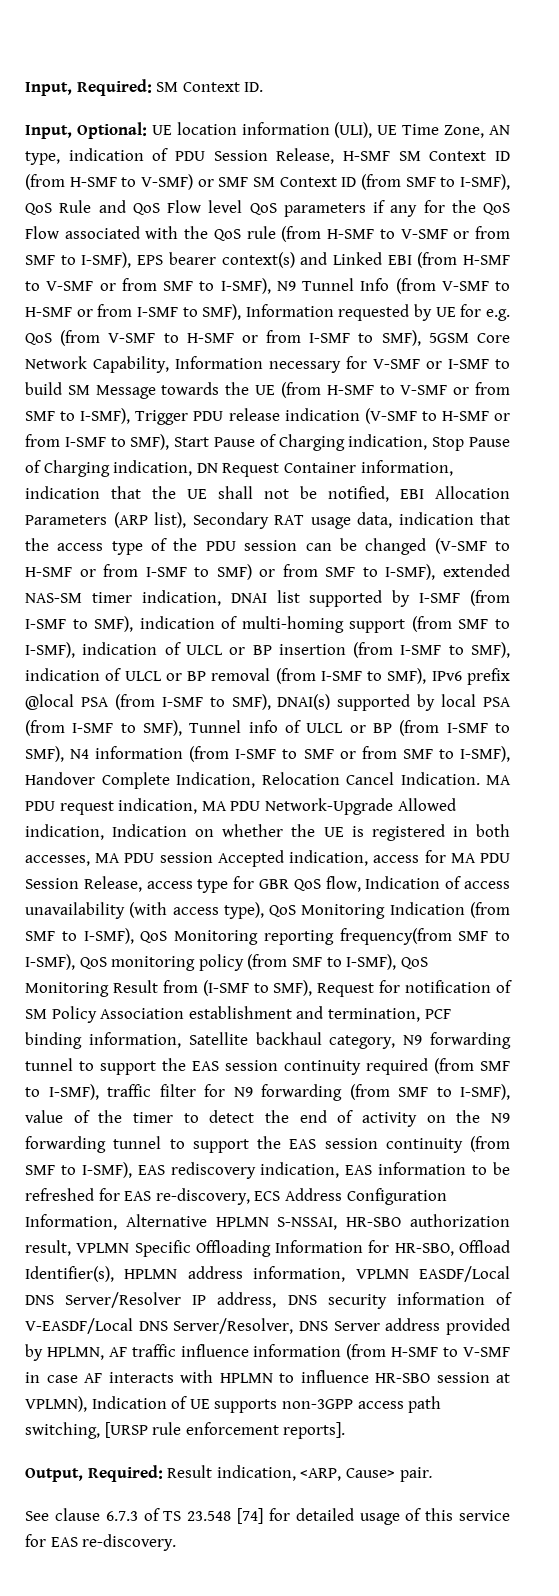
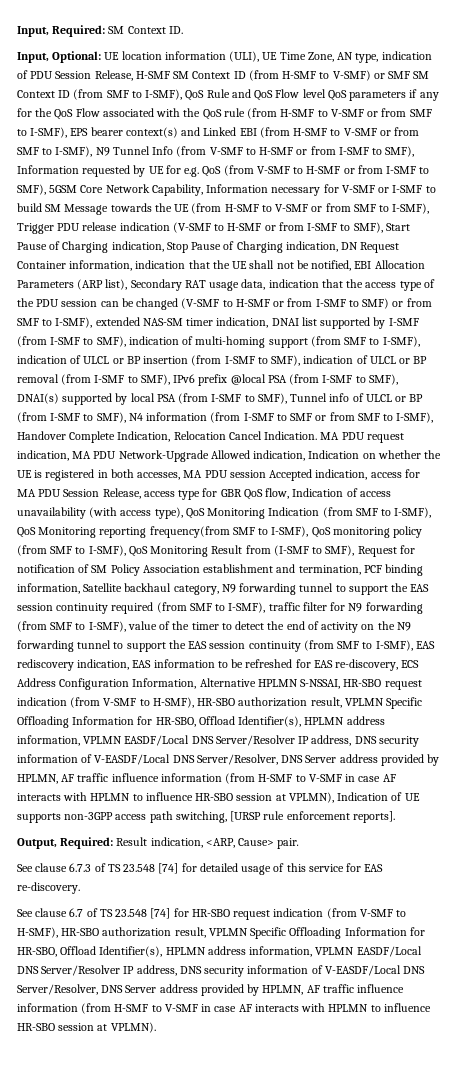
(402, 1222) none -> [384,680,422,690] [17,697,236,708] request indication (from V-SMF to H-SMF), HR-SBO
(177, 1542) none -> [17,908,407,920] [17,927,425,939] [17,946,422,957] [17,965,426,977] [17,984,405,996] [17,1003,431,1014] [17,1022,156,1033] // See clause 6.7 of TS 23.548 [74] for HR-SBO request indication (from V-SMF to H-SMF), HR-SBO authorization result, VPLMN Specific Offloading Information for HR-SBO, Offload Identifier(s), HPLMN address information, VPLMN EASDF/Local DNS Server/Resolver IP address, DNS security information of V-EASDF/Local DNS Server/Resolver, DNS Server address provided by HPLMN, AF traffic influence information (from H-SMF to V-SMF in case AF interacts with HPLMN to influence HR-SBO session at VPLMN).

